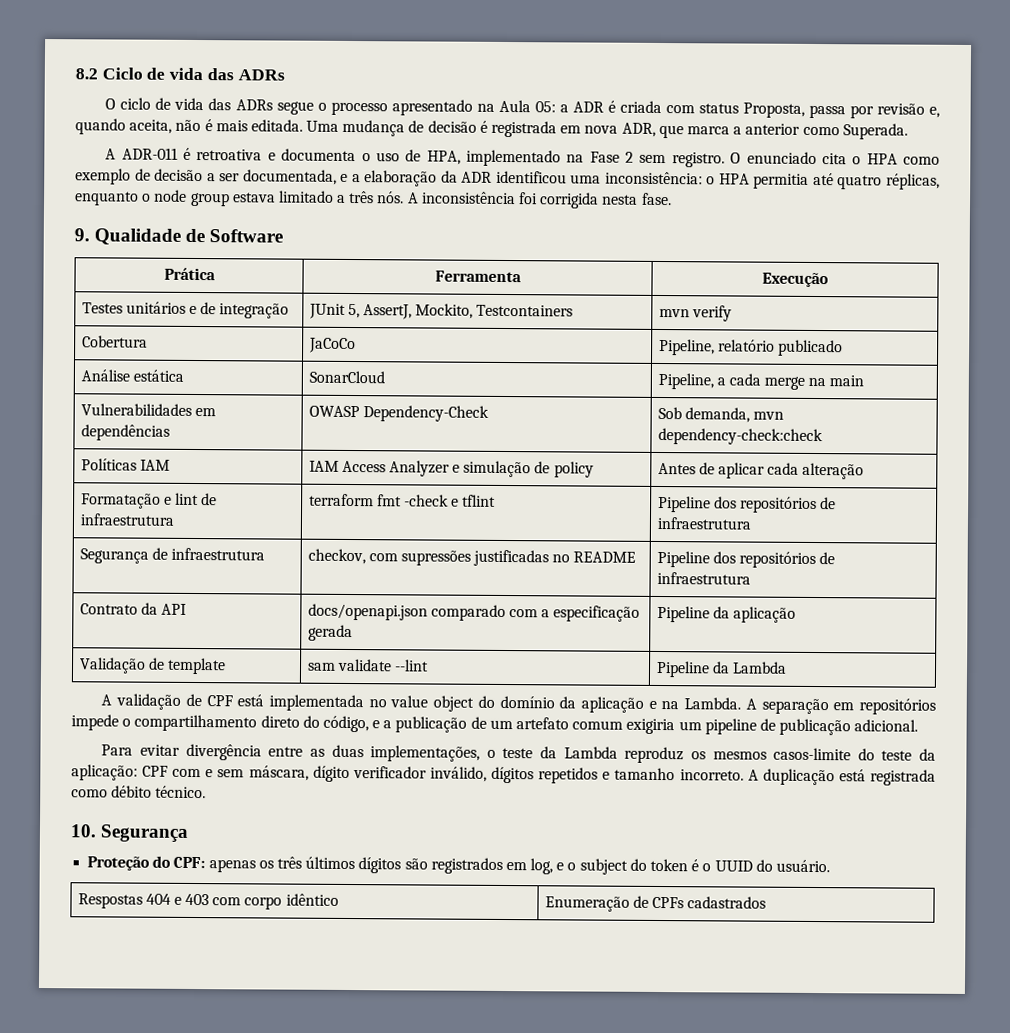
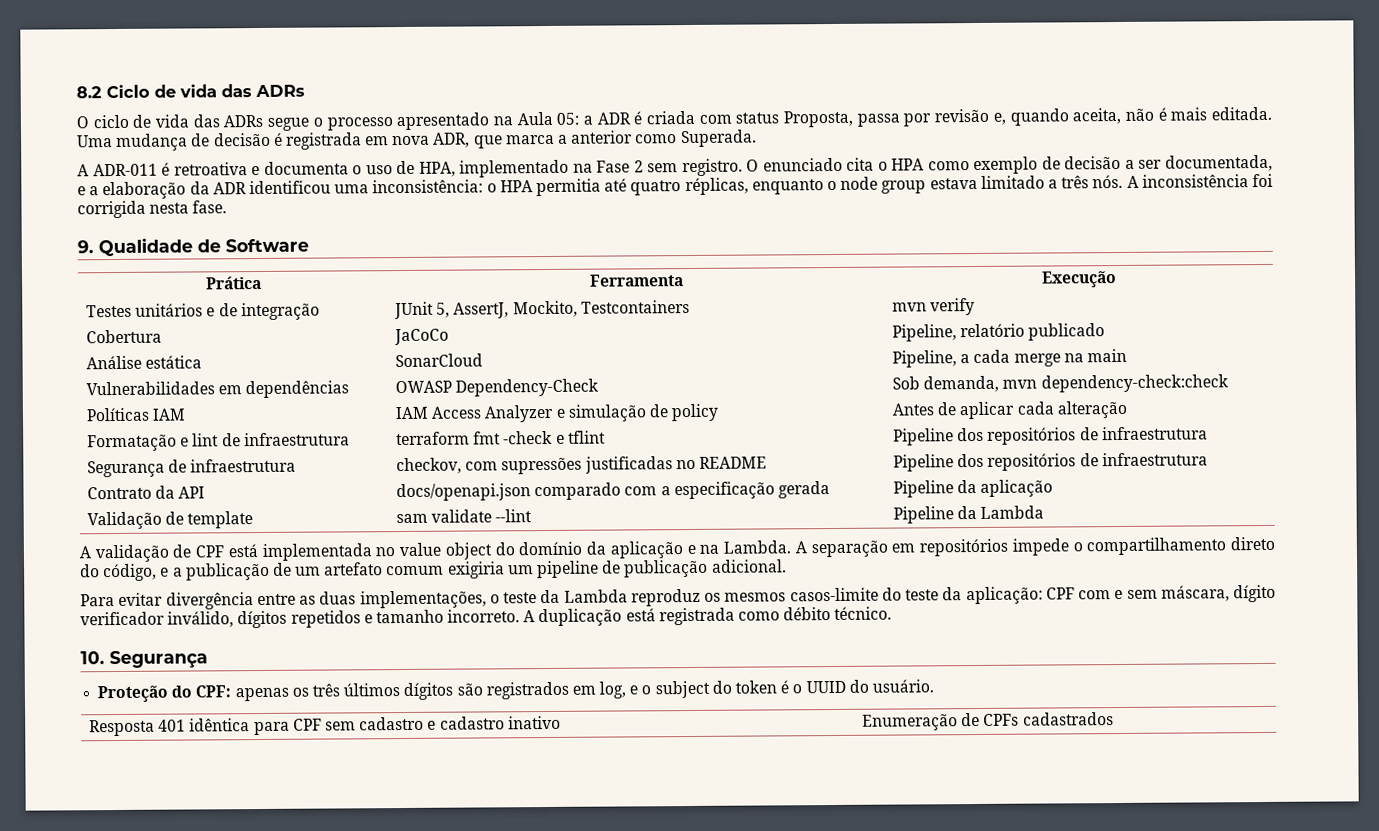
[77,893,339,910] Respostas 404 e 403 com corpo idêntico -> [89,715,561,737] Resposta 401 idêntica para CPF sem cadastro e cadastro inativo

